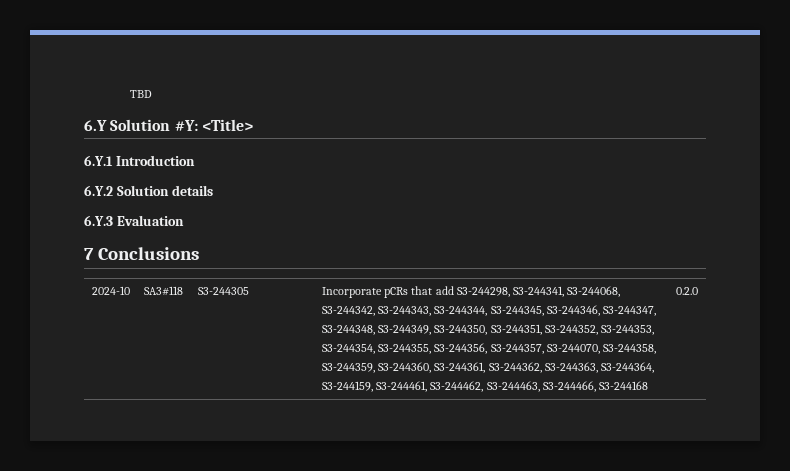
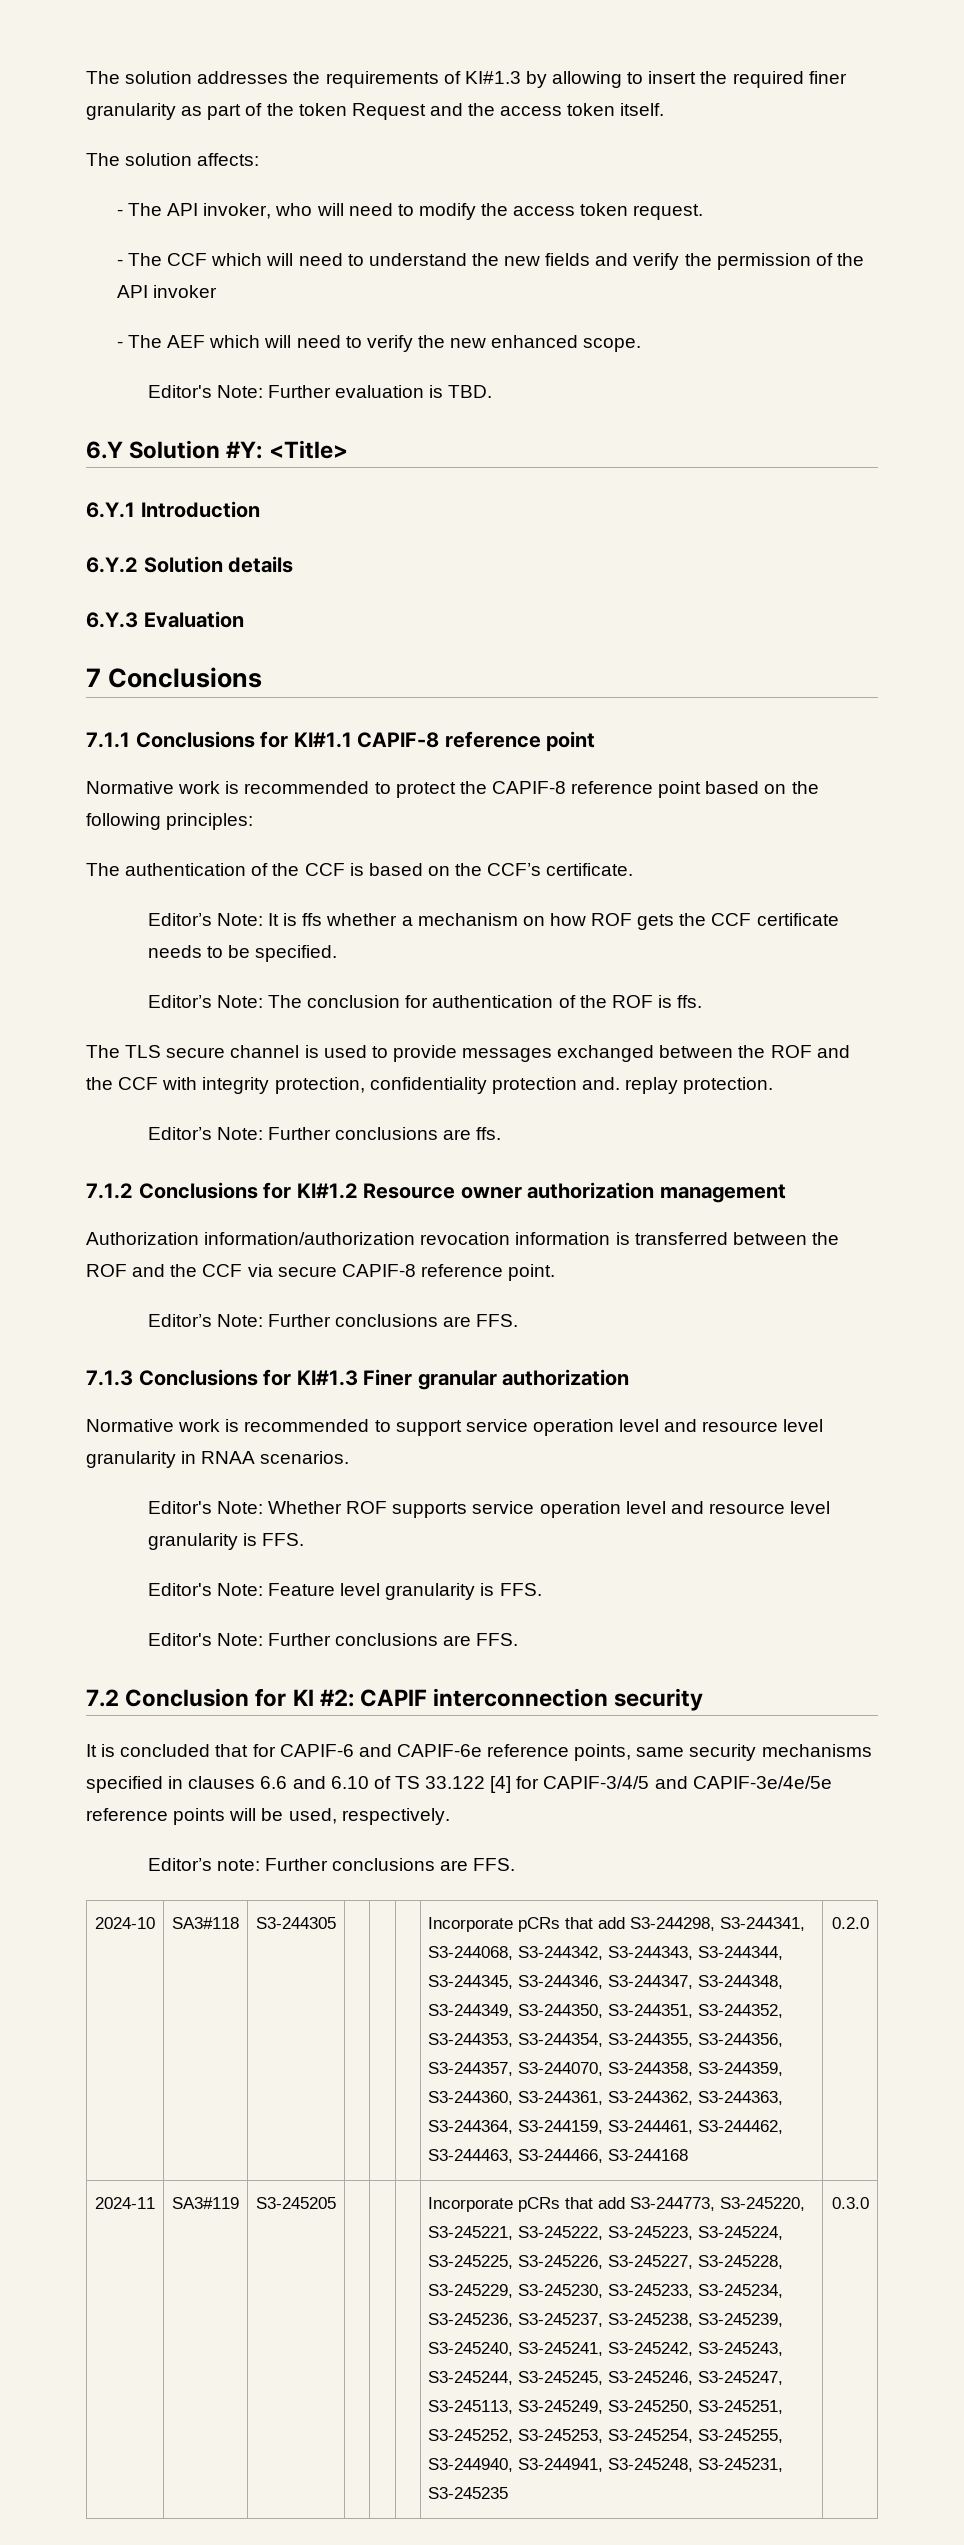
[130,90,153,98] TBD -> [86,71,847,88] [86,103,665,120] [86,153,260,166] [116,203,704,220] [116,253,864,270] [116,285,218,298] [116,335,642,352] [147,385,493,398] The solution addresses the requirements of KI#1.3 by allowing to insert the required finer granularity as part of the token Request and the access token itself. // The solution affects: // - The API invoker, who will need to modify the access token request. // - The CCF which will need to understand the new fields and verify the permission of the API invoker // - The AEF which will need to verify the new enhanced scope. // Editor's Note: Further evaluation is TBD.
(199, 253) none -> [86,731,596,752] [86,781,819,798] [86,813,254,830] [86,863,634,876] [147,913,839,930] [147,945,338,962] [147,995,703,1008] [86,1045,850,1062] [86,1077,774,1094] [147,1127,502,1140] [86,1182,786,1203] [86,1232,839,1245] [86,1264,556,1281] [147,1314,519,1327] [86,1369,630,1390] [86,1419,824,1436] [86,1451,350,1468] [147,1501,831,1518] [147,1533,305,1550] [147,1583,542,1600] [147,1633,519,1646] [86,1688,704,1711] [86,1744,872,1761] [86,1776,832,1793] [86,1808,450,1825] [147,1858,516,1871] // 7.1.1 Conclusions for KI#1.1 CAPIF-8 reference point // Normative work is recommended to protect the CAPIF-8 reference point based on the following principles: // The authentication of the CCF is based on the CCF’s certificate. // Editor’s Note: It is ffs whether a mechanism on how ROF gets the CCF certificate needs to be specified. // Editor’s Note: The conclusion for authentication of the ROF is ffs. // The TLS secure channel is used to provide messages exchanged between the ROF and the CCF with integrity protection, confidentiality protection and. replay protection. // Editor’s Note: Further conclusions are ffs. // 7.1.2 Conclusions for KI#1.2 Resource owner authorization management // Authorization information/authorization revocation information is transferred between the ROF and the CCF via secure CAPIF-8 reference point. // Editor’s Note: Further conclusions are FFS. // 7.1.3 Conclusions for KI#1.3 Finer granular authorization // Normative work is recommended to support service operation level and resource level granularity in RNAA scenarios. // Editor's Note: Whether ROF supports service operation level and resource level granularity is FFS. // Editor's Note: Feature level granularity is FFS. // Editor's Note: Further conclusions are FFS. // 7.2 Conclusion for KI #2: CAPIF interconnection security // It is concluded that for CAPIF-6 and CAPIF-6e reference points, same security mechanisms specified in clauses 6.6 and 6.10 of TS 33.122 [4] for CAPIF-3/4/5 and CAPIF-3e/4e/5e reference points will be used, respectively. // Editor’s note: Further conclusions are FFS.
(698, 291) none -> [95,2197,155,2209] [172,2197,239,2209] [256,2197,336,2209] [428,2197,806,2212] [428,2226,784,2240] [428,2255,784,2269] [428,2284,784,2298] [428,2313,784,2327] [428,2342,784,2356] [428,2371,784,2385] [428,2400,784,2414] [428,2429,784,2443] [428,2458,784,2472] [428,2487,509,2499] [831,2197,869,2209] // 2024-11 | SA3#119 | S3-245205 | | | | Incorporate pCRs that add S3‑244773, S3‑245220, S3‑245221, S3‑245222, S3‑245223, S3‑245224, S3‑245225, S3‑245226, S3‑245227, S3‑245228, S3‑245229, S3‑245230, S3‑245233, S3‑245234, S3‑245236, S3‑245237, S3‑245238, S3‑245239, S3‑245240, S3‑245241, S3‑245242, S3‑245243, S3‑245244, S3‑245245, S3‑245246, S3‑245247, S3‑245113, S3‑245249, S3‑245250, S3‑245251, S3‑245252, S3‑245253, S3‑245254, S3‑245255, S3‑244940, S3‑244941, S3‑245248, S3‑245231, S3‑245235 | 0.3.0

